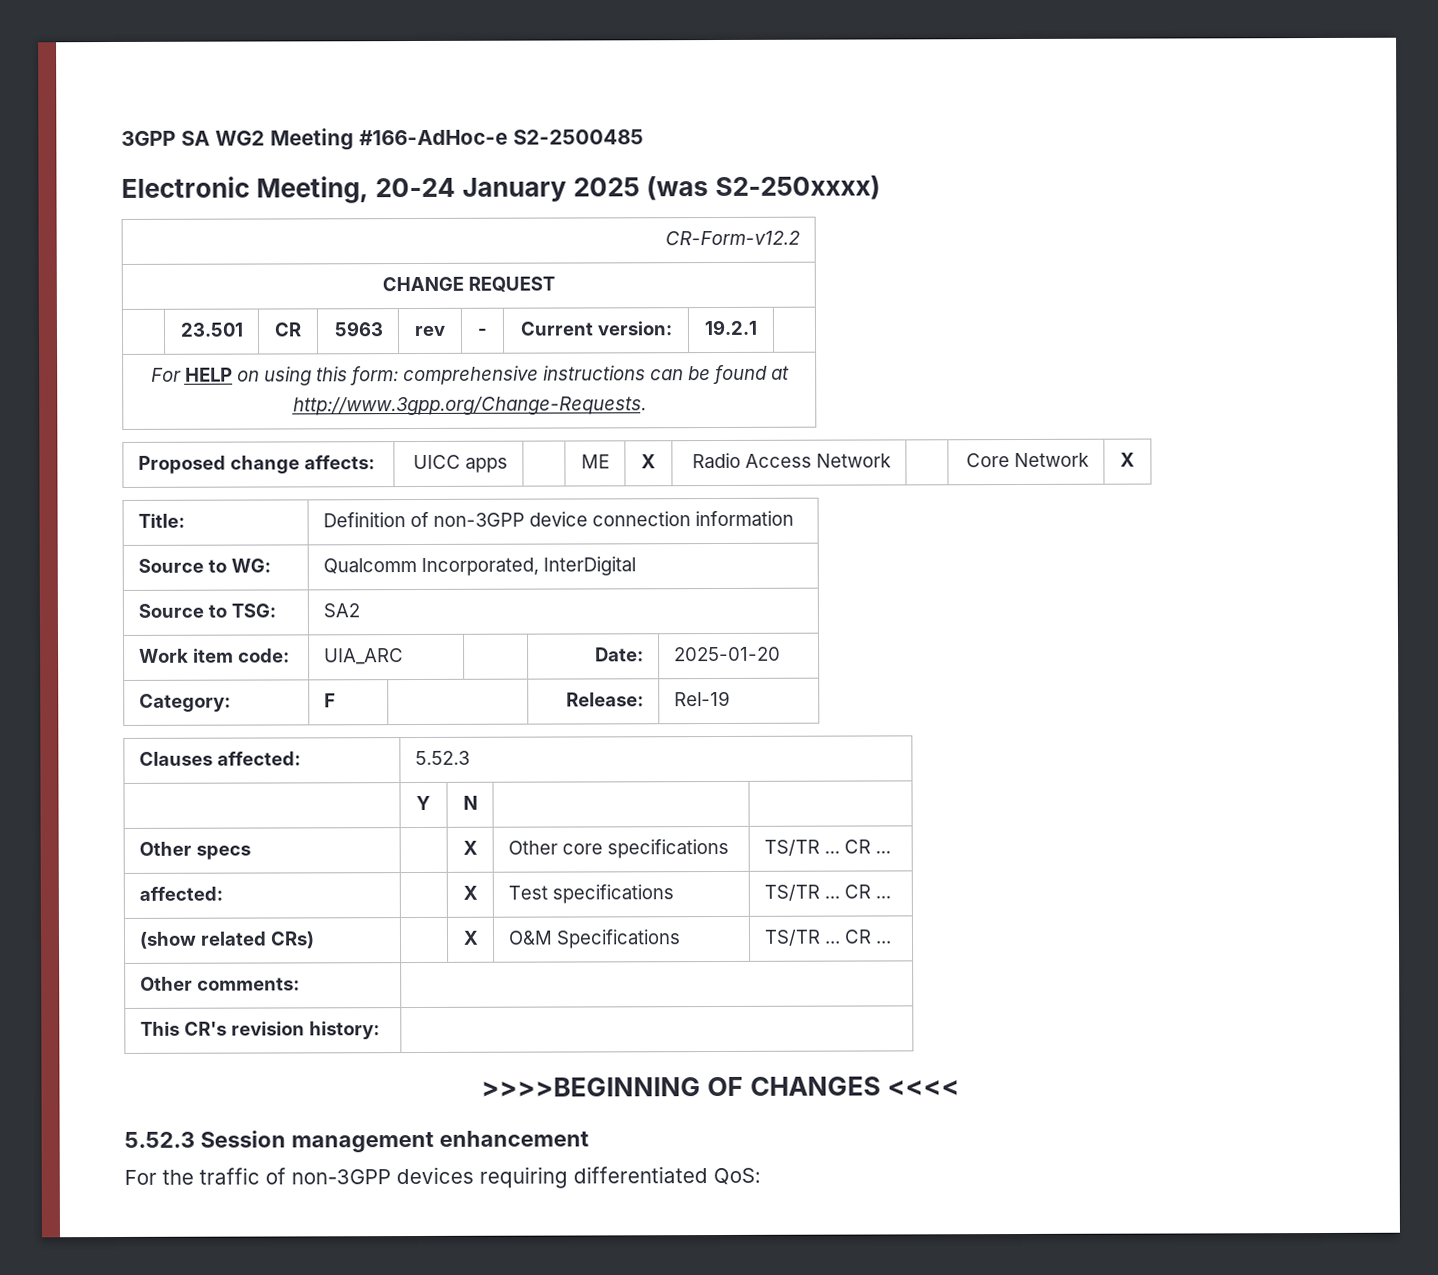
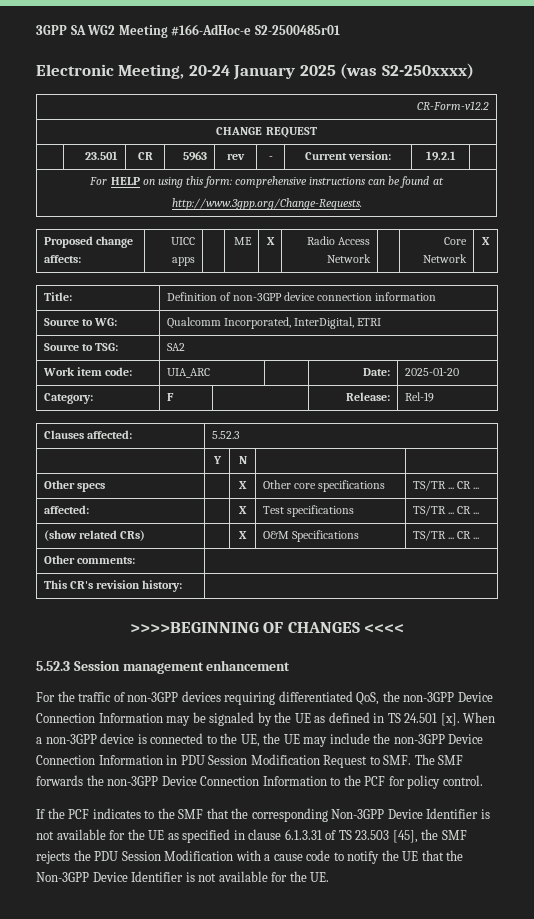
[513,129,644,145] S2-2500485 -> [254,25,340,35] S2-2500485r01
[542,556,636,576] InterDigital -> [294,317,382,329] InterDigital, ETRI
[713,1167,761,1186] QoS: -> [356,691,493,705] [36,712,496,726] [36,733,484,747] [36,754,464,768] [36,775,483,789] [36,808,490,822] [36,829,467,843] [36,850,464,864] [36,871,330,882] QoS, the non-3GPP Device Connection Information may be signaled by the UE as defined in TS 24.501 [x]. When a non-3GPP device is connected to the UE, the UE may include the non-3GPP Device Connection Information in PDU Session Modification Request to SMF. The SMF forwards the non-3GPP Device Connection Information to the PCF for policy control. // If the PCF indicates to the SMF that the corresponding Non-3GPP Device Identifier is not available for the UE as specified in clause 6.1.3.31 of TS 23.503 [45], the SMF rejects the PDU Session Modification with a cause code to notify the UE that the Non-3GPP Device Identifier is not available for the UE.

